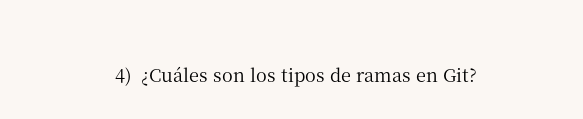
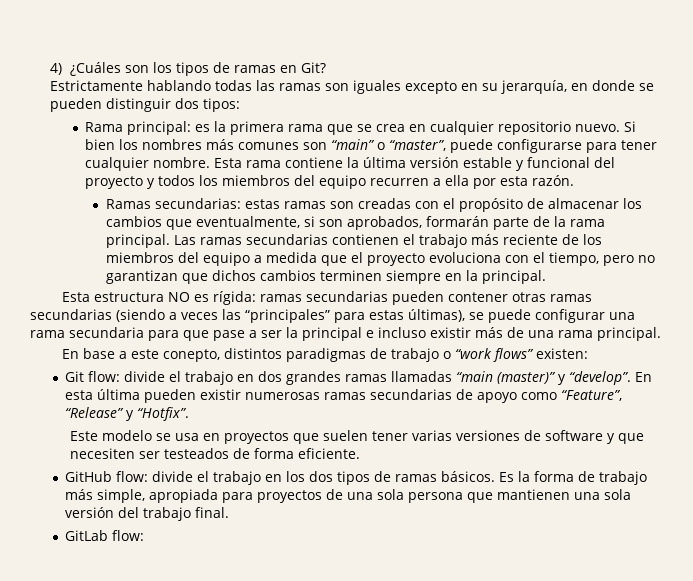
(477, 74) none -> [50,80,655,94] [50,98,241,112] [85,121,637,135] [85,139,658,153] [85,157,616,171] [85,175,575,189] [105,198,642,212] [105,216,605,230] [105,234,602,248] [105,252,655,266] [105,270,546,284] [61,291,592,305] [30,309,635,323] [30,327,661,341] [61,348,588,362] [65,371,653,385] [65,389,623,403] [65,407,190,421] [70,430,645,444] [70,448,361,459] [65,471,648,485] [65,489,632,503] [65,507,230,521] [65,530,145,541] // Estrictamente hablando todas las ramas son iguales excepto en su jerarquía, en donde se pueden distinguir dos tipos: // Rama principal: es la primera rama que se crea en cualquier repositorio nuevo. Si bien los nombres más comunes son “main” o “master”, puede configurarse para tener cualquier nombre. Esta rama contiene la última versión estable y funcional del proyecto y todos los miembros del equipo recurren a ella por esta razón. // Ramas secundarias: estas ramas son creadas con el propósito de almacenar los cambios que eventualmente, si son aprobados, formarán parte de la rama principal. Las ramas secundarias contienen el trabajo más reciente de los miembros del equipo a medida que el proyecto evoluciona con el tiempo, pero no garantizan que dichos cambios terminen siempre en la principal. // Esta estructura NO es rígida: ramas secundarias pueden contener otras ramas secundarias (siendo a veces las “principales” para estas últimas), se puede configurar una rama secundaria para que pase a ser la principal e incluso existir más de una rama principal. // En base a este conepto, distintos paradigmas de trabajo o “work flows” existen: // Git flow: divide el trabajo en dos grandes ramas llamadas “main (master)” y “develop”. En esta última pueden existir numerosas ramas secundarias de apoyo como “Feature”, “Release” y “Hotfix”. // Este modelo se usa en proyectos que suelen tener varias versiones de software y que necesiten ser testeados de forma eficiente. // GitHub flow: divide el trabajo en los dos tipos de ramas básicos. Es la forma de trabajo más simple, apropiada para proyectos de una sola persona que mantienen una sola versión del trabajo final. // GitLab flow:

